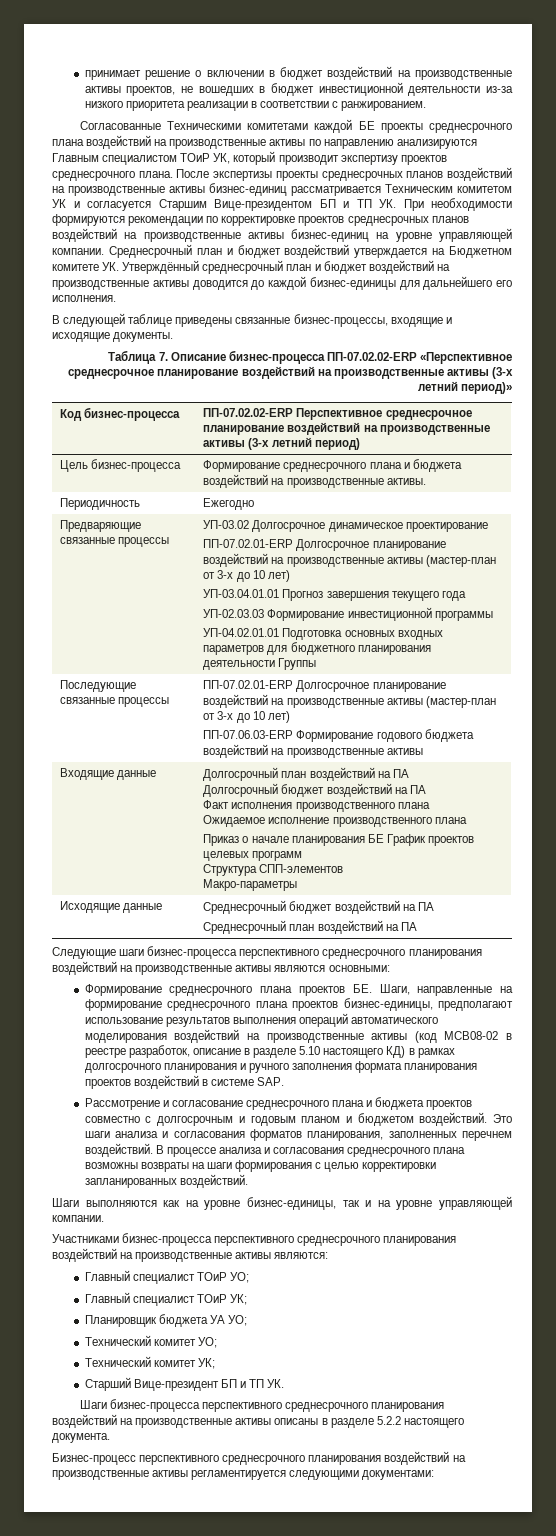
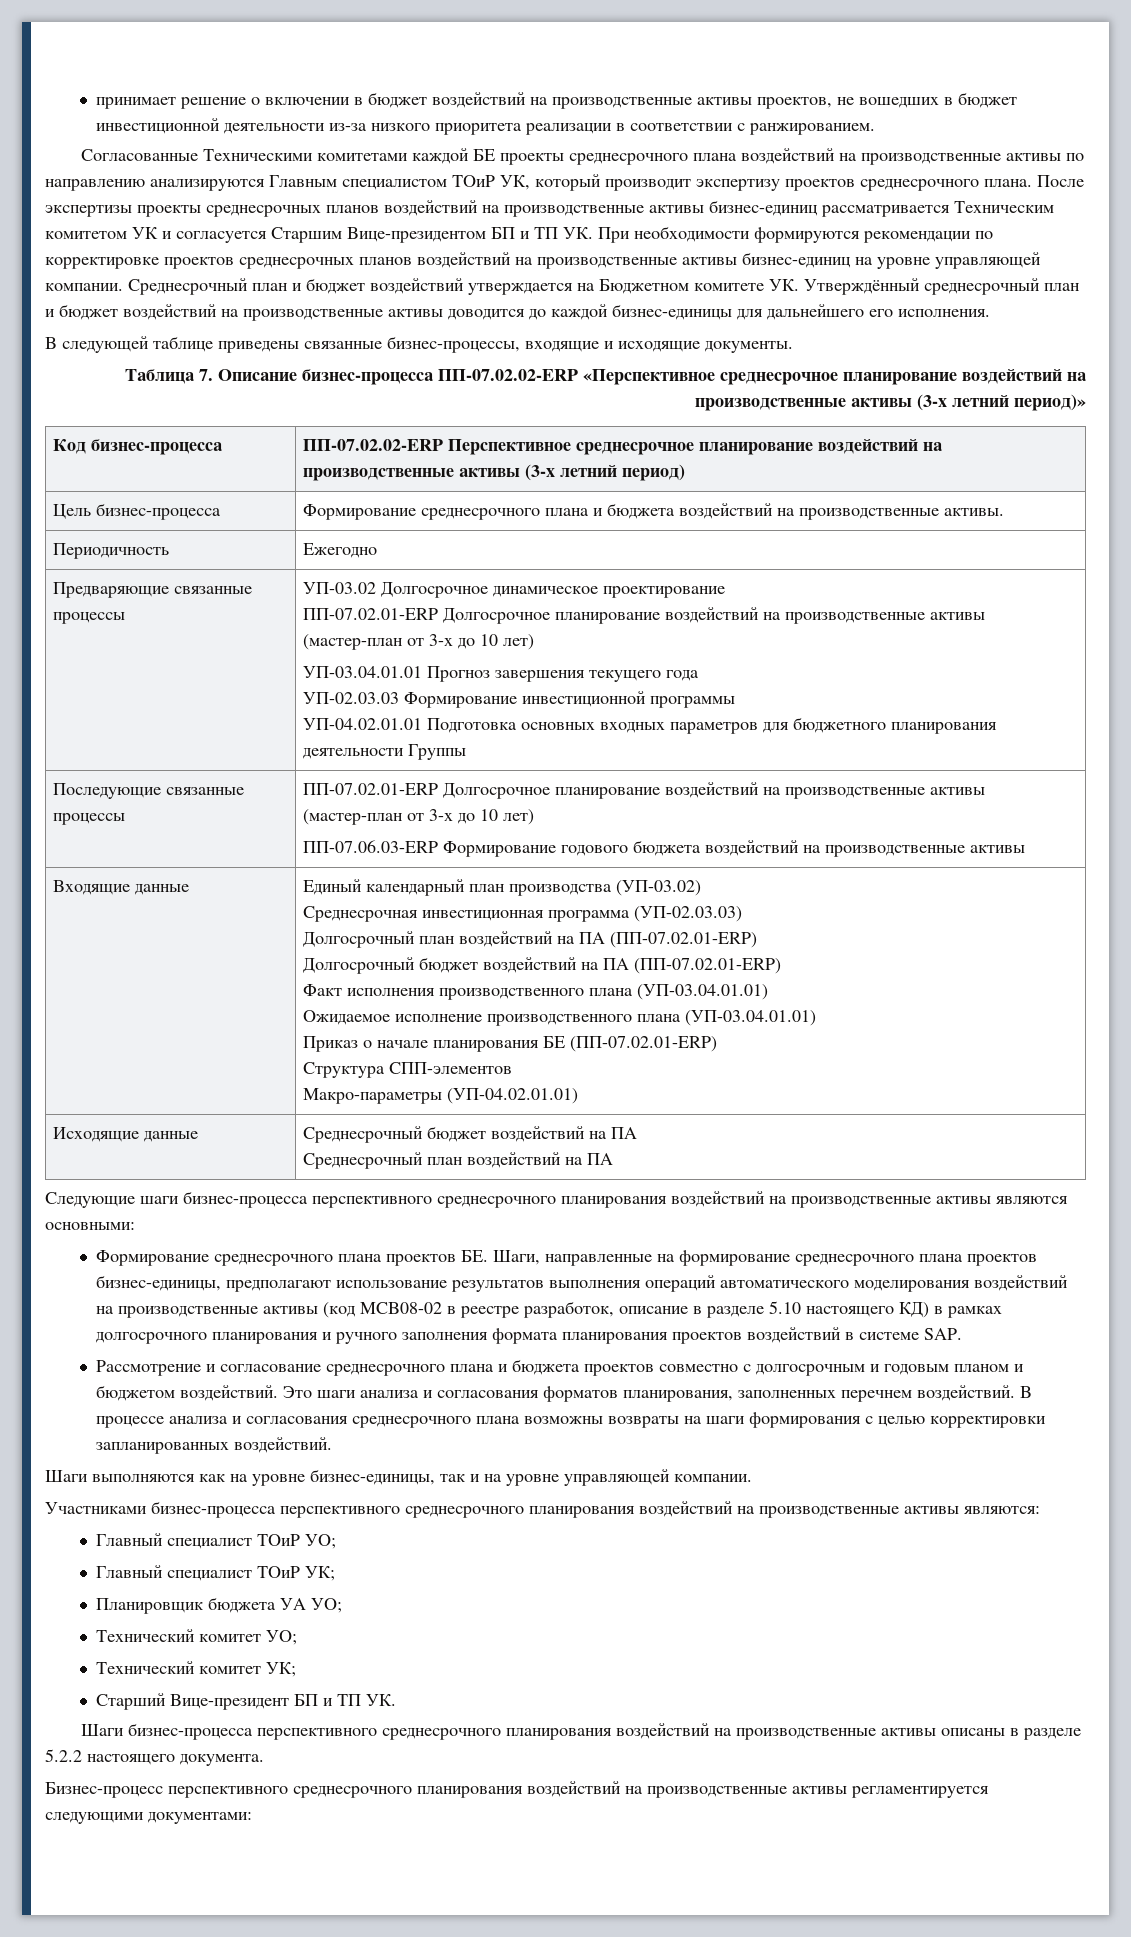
(157, 775) none -> [302,879,701,896] [302,906,742,922] Единый календарный план производства (УП-03.02) // Среднесрочная инвестиционная программа (УП-02.03.03) //
(409, 773) none -> [609,932,757,948] (ПП-07.02.01-ERP)
(426, 789) none -> [633,958,781,974] (ПП-07.02.01-ERP)
(430, 805) none -> [636,984,768,1000] (УП-03.04.01.01)
(467, 820) none -> [684,1010,816,1026] (УП-03.04.01.01)
[386,834,474,846] [203,851,303,861] График проектов целевых программ -> [569,1036,717,1052] (ПП-07.02.01-ERP)
(298, 885) none -> [446,1088,578,1104] (УП-04.02.01.01)

